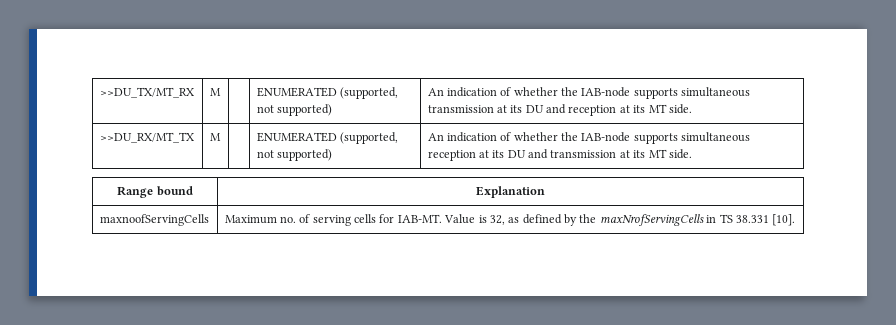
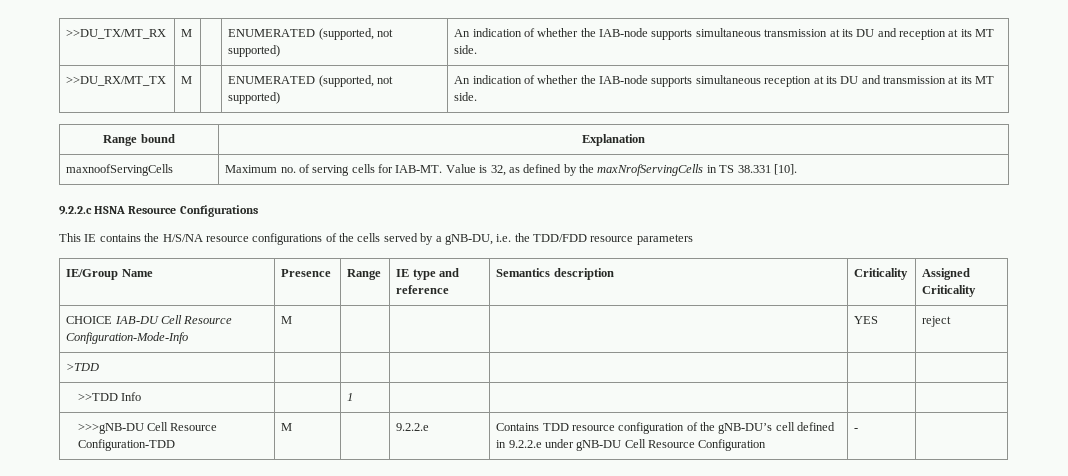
(796, 220) none -> [59,205,258,217] [59,233,693,245] [66,269,153,280] [281,269,332,277] [347,269,382,280] [396,268,459,280] [396,285,450,294] [496,268,614,280] [854,268,909,280] [922,268,971,280] [922,285,977,297] [66,315,233,324] [66,332,189,344] [281,316,293,324] [854,316,879,324] [922,316,952,327] [66,363,100,371] [77,392,141,401] [347,393,354,401] [77,422,218,434] [77,439,175,451] [281,423,293,431] [396,423,430,431] [496,422,836,434] [496,439,767,451] [854,428,859,431] // 9.2.2.c HSNA Resource Configurations // This IE contains the H/S/NA resource configurations of the cells served by a gNB-DU, i.e. the TDD/FDD resource parameters // IE/Group Name | Presence | Range | IE type and reference | Semantics description | Criticality | Assigned Criticality // CHOICE IAB-DU Cell Resource Configuration-Mode-Info | M | | | | YES | reject // >TDD | | | | | | // >>TDD Info | | 1 | | | | // >>>gNB-DU Cell Resource Configuration-TDD | M | | 9.2.2.e | Contains TDD resource configuration of the gNB-DU’s cell defined in 9.2.2.e under gNB-DU Cell Resource Configuration | - |

